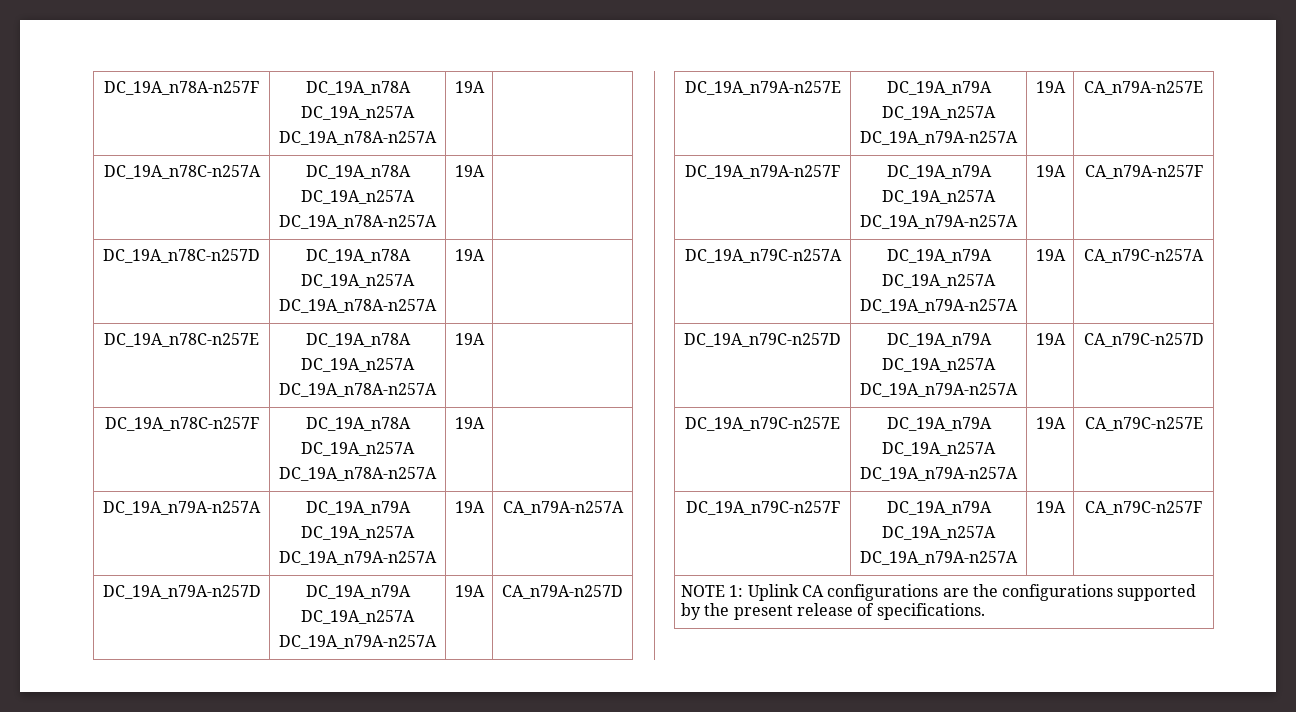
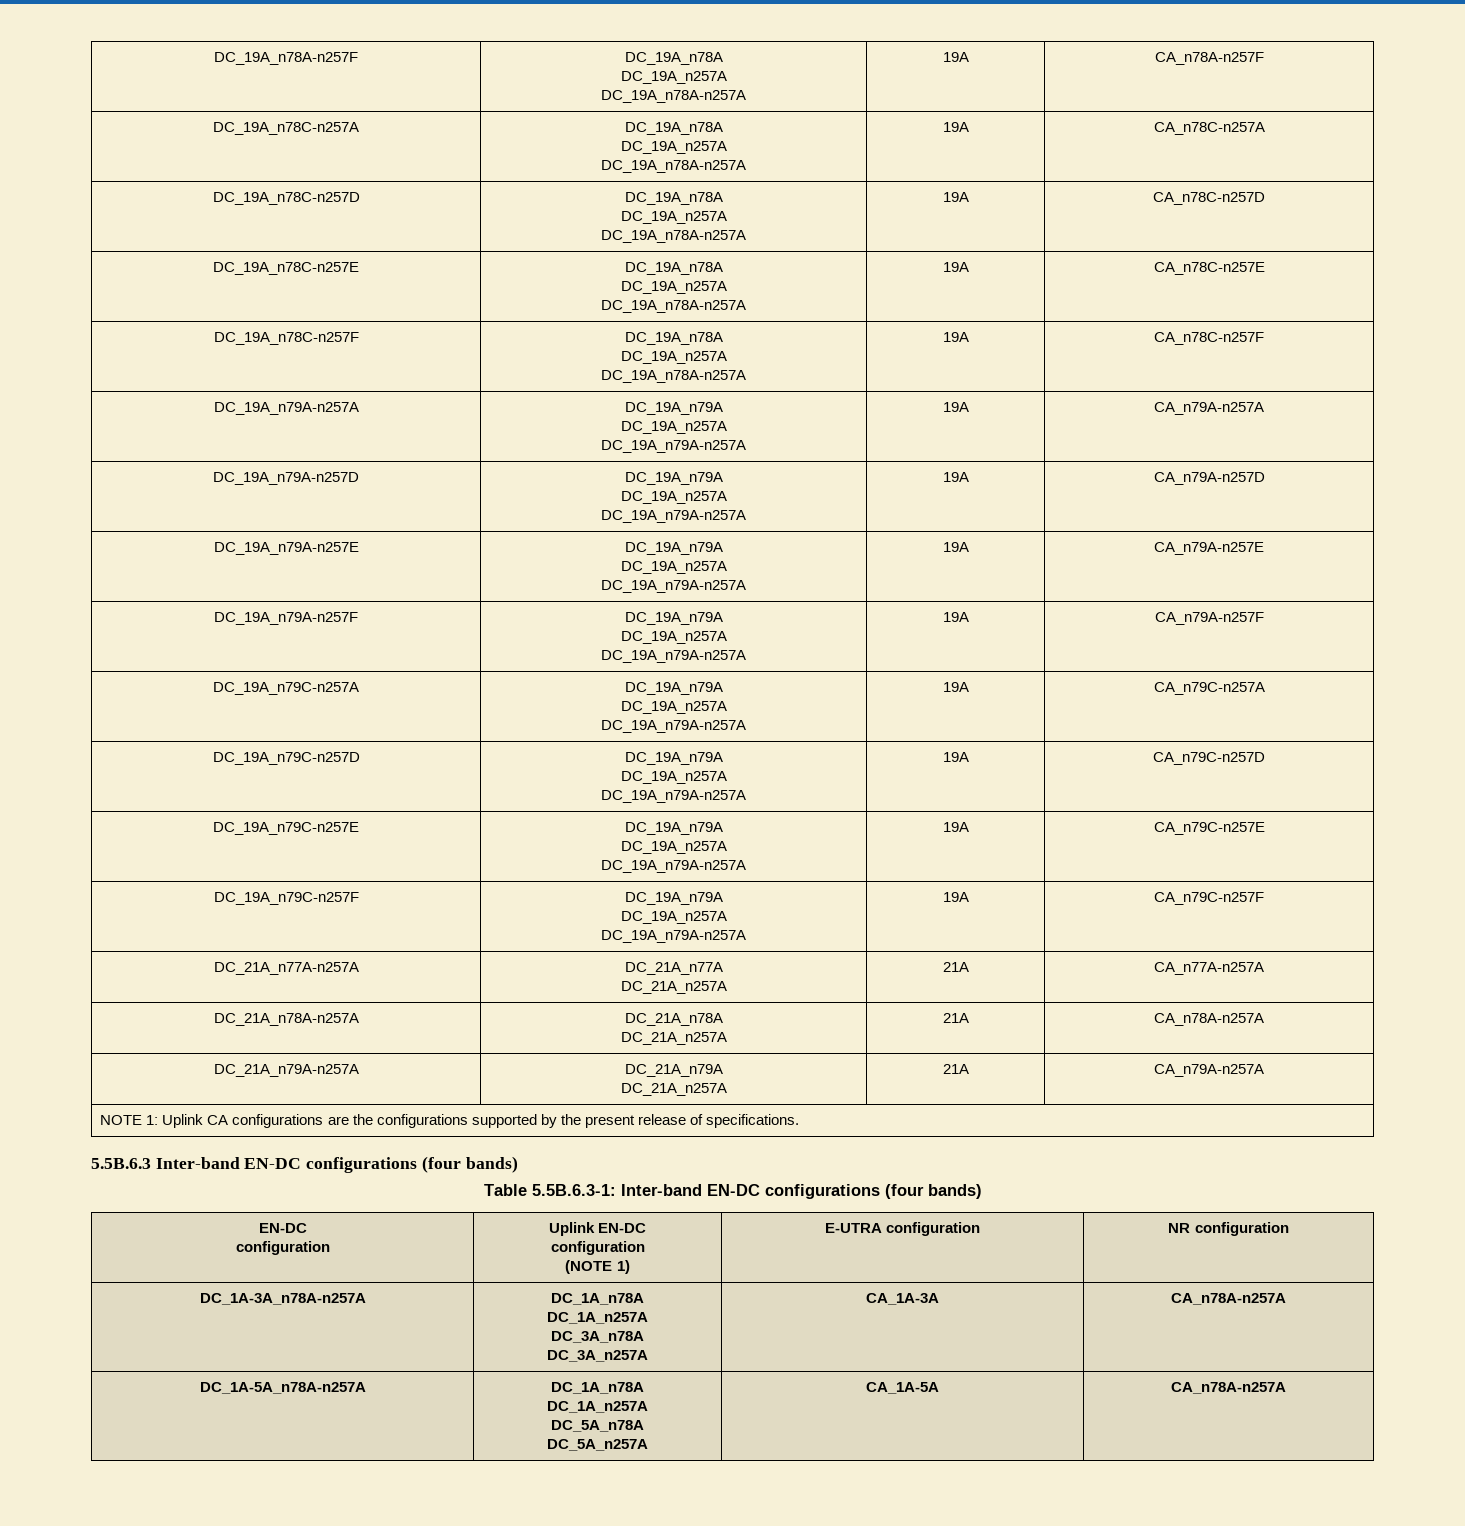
(485, 87) none -> [1154,52,1264,65] CA_n78A-n257F
(485, 171) none -> [1153,122,1265,135] CA_n78C-n257A
(485, 255) none -> [1153,192,1265,205] CA_n78C-n257D
(485, 339) none -> [1153,262,1265,275] CA_n78C-n257E
(485, 423) none -> [1154,332,1264,345] CA_n78C-n257F
(1202, 508) none -> [213,962,359,975] [624,962,723,975] [620,981,727,994] [942,962,969,972] [1154,962,1264,975] [213,1013,359,1026] [624,1013,723,1026] [620,1032,727,1045] [942,1013,969,1023] [1154,1013,1264,1026] [213,1064,359,1077] [624,1064,723,1077] [620,1083,727,1096] [942,1064,969,1074] [1154,1064,1264,1077] // DC_21A_n77A-n257A | DC_21A_n77A // DC_21A_n257A | 21A | CA_n77A-n257A // DC_21A_n78A-n257A | DC_21A_n78A // DC_21A_n257A | 21A | CA_n78A-n257A // DC_21A_n79A-n257A | DC_21A_n79A // DC_21A_n257A | 21A | CA_n79A-n257A
(985, 611) none -> [91,1156,518,1173] [483,1184,982,1199] [258,1223,307,1233] [235,1241,330,1255] [548,1222,647,1236] [550,1241,645,1255] [565,1260,630,1274] [824,1222,981,1236] [1168,1222,1289,1236] [199,1293,366,1305] [551,1293,644,1305] [547,1312,648,1324] [551,1331,644,1343] [547,1350,648,1362] [866,1293,939,1305] [1171,1293,1286,1305] [199,1382,366,1394] [551,1382,644,1394] [547,1401,648,1413] [551,1420,644,1432] [547,1439,648,1451] [866,1382,939,1394] [1171,1382,1286,1394] // 5.5B.6.3 Inter-band EN-DC configurations (four bands) // Table 5.5B.6.3-1: Inter-band EN-DC configurations (four bands) // EN-DC // configuration | Uplink EN-DC // configuration // (NOTE 1) | E-UTRA configuration | NR configuration // DC_1A-3A_n78A-n257A | DC_1A_n78A // DC_1A_n257A // DC_3A_n78A // DC_3A_n257A | CA_1A-3A | CA_n78A-n257A // DC_1A-5A_n78A-n257A | DC_1A_n78A // DC_1A_n257A // DC_5A_n78A // DC_5A_n257A | CA_1A-5A | CA_n78A-n257A

